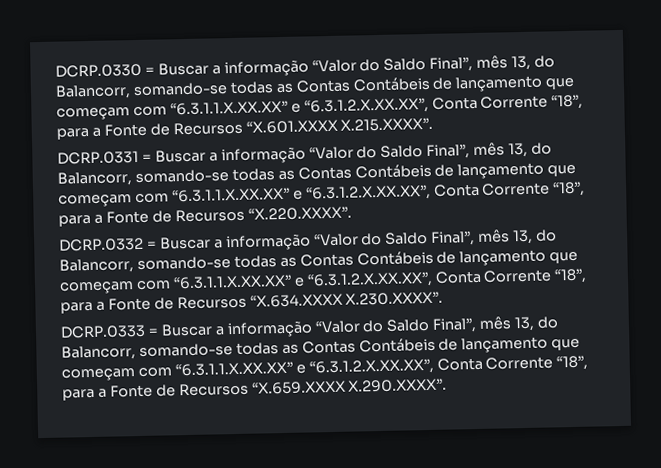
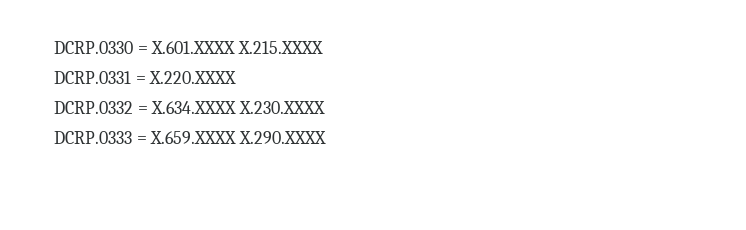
[157,55,556,78] [55,75,576,100] [56,94,584,121] [56,117,434,140] [57,142,553,165] [57,162,577,187] [58,181,586,208] [58,206,352,227] [59,229,558,252] [59,249,579,274] [59,268,588,295] [60,291,444,314] [60,316,560,339] [61,336,581,361] [61,355,589,382] [62,378,448,401] Buscar a informação “Valor do Saldo Final”, mês 13, do Balancorr, somando-se todas as Contas Contábeis de lançamento que começam com “6.3.1.1.X.XX.XX” e “6.3.1.2.X.XX.XX”, Conta Corrente “18”, para a Fonte de Recursos “X.601.XXXX X.215.XXXX”. // DCRP.0331 = Buscar a informação “Valor do Saldo Final”, mês 13, do Balancorr, somando-se todas as Contas Contábeis de lançamento que começam com “6.3.1.1.X.XX.XX” e “6.3.1.2.X.XX.XX”, Conta Corrente “18”, para a Fonte de Recursos “X.220.XXXX”. // DCRP.0332 = Buscar a informação “Valor do Saldo Final”, mês 13, do Balancorr, somando-se todas as Contas Contábeis de lançamento que começam com “6.3.1.1.X.XX.XX” e “6.3.1.2.X.XX.XX”, Conta Corrente “18”, para a Fonte de Recursos “X.634.XXXX X.230.XXXX”. // DCRP.0333 = Buscar a informação “Valor do Saldo Final”, mês 13, do Balancorr, somando-se todas as Contas Contábeis de lançamento que começam com “6.3.1.1.X.XX.XX” e “6.3.1.2.X.XX.XX”, Conta Corrente “18”, para a Fonte de Recursos “X.659.XXXX X.290.XXXX”. -> [151,41,324,54] [54,71,237,84] [54,101,326,114] [54,131,327,144] X.601.XXXX X.215.XXXX // DCRP.0331 = X.220.XXXX // DCRP.0332 = X.634.XXXX X.230.XXXX // DCRP.0333 = X.659.XXXX X.290.XXXX

